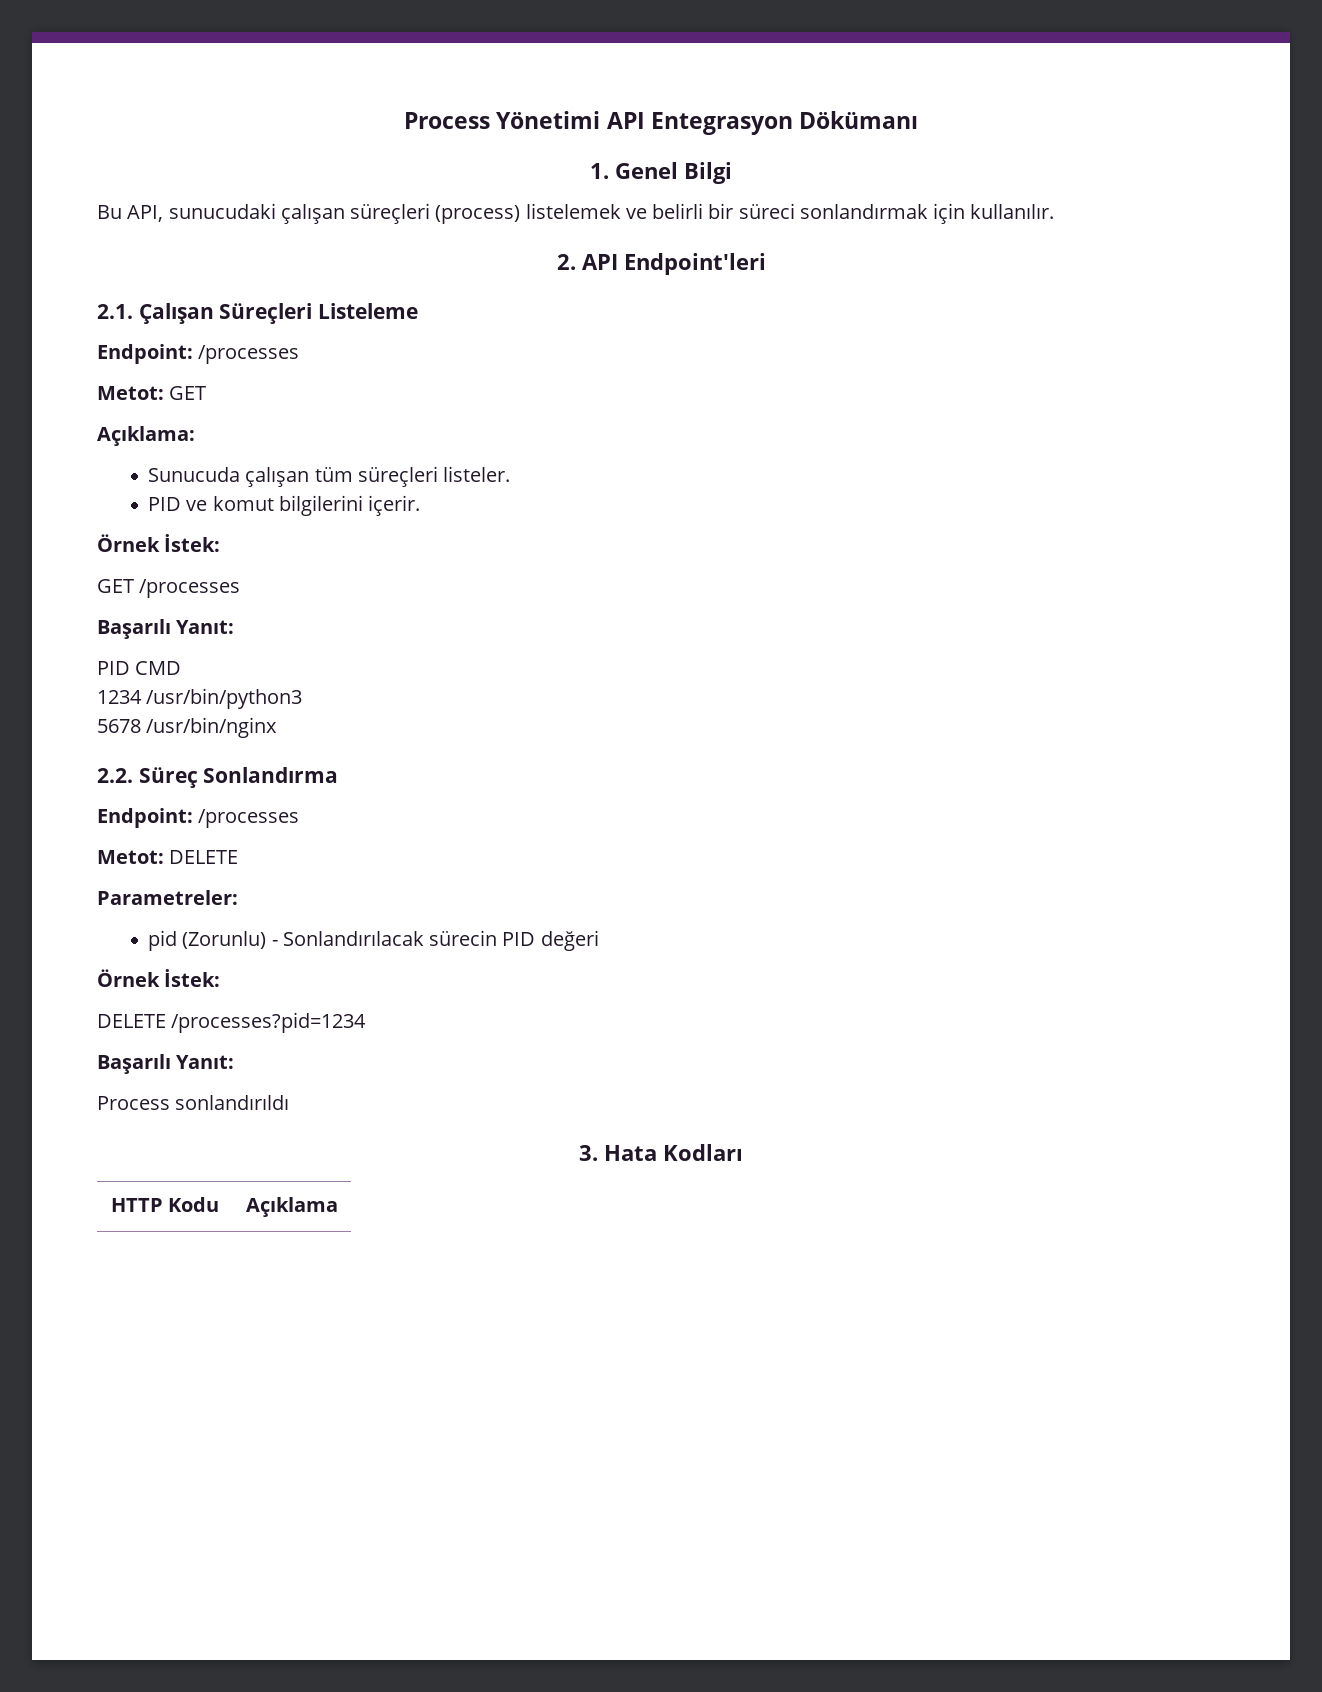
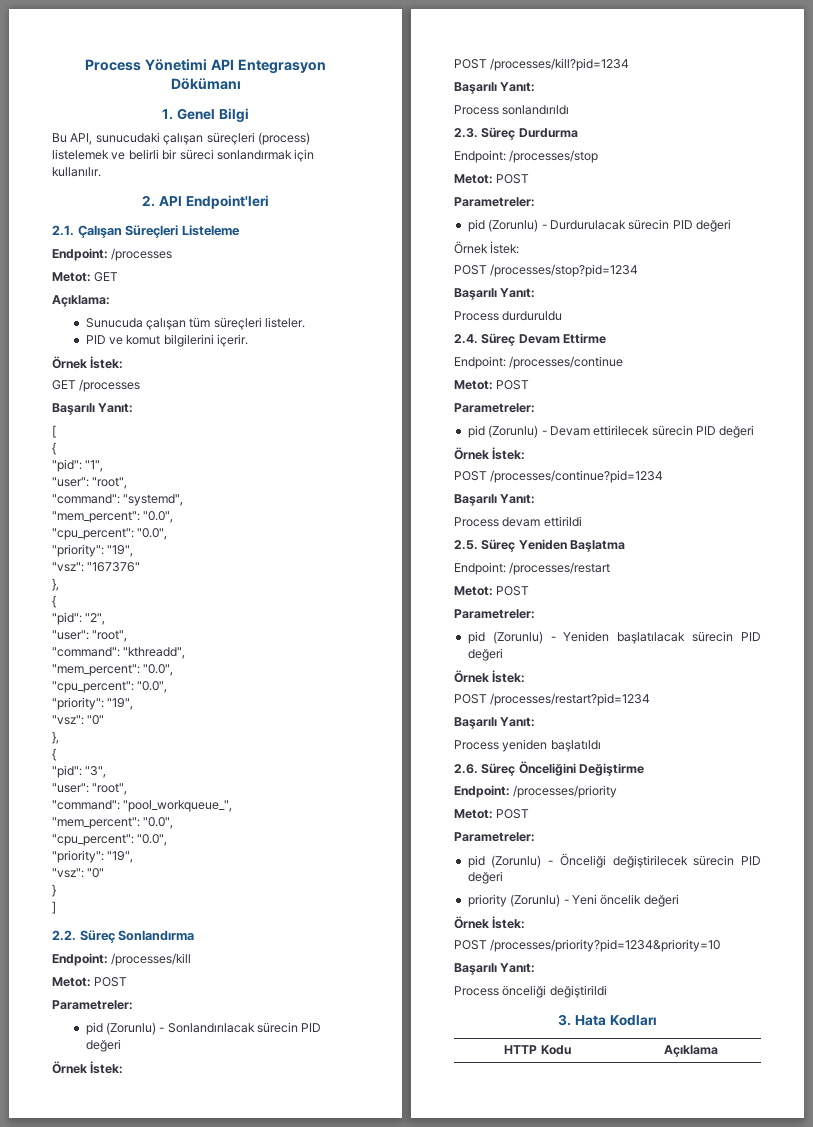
[97,661,182,675] [97,688,303,709] [97,717,278,738] PID CMD // 1234 /usr/bin/python3 // 5678 /usr/bin/nginx -> [52,425,56,438] [52,442,56,455] [52,459,104,472] [52,477,128,489] [52,494,184,506] [52,511,174,523] [52,528,168,540] [52,544,134,557] [52,562,141,572] [52,578,59,591] [52,595,56,608] [52,612,106,625] [52,630,128,642] [52,647,186,659] [52,664,174,676] [52,681,168,693] [52,697,134,710] [52,715,105,725] [52,731,59,744] [52,748,56,761] [52,765,107,778] [52,783,128,795] [52,800,233,812] [52,817,174,829] [52,834,168,846] [52,850,134,863] [52,868,105,878] [52,884,56,897] [52,901,56,914] [ // { // "pid": "1", // "user": "root", // "command": "systemd", // "mem_percent": "0.0", // "cpu_percent": "0.0", // "priority": "19", // "vsz": "167376" // }, // { // "pid": "2", // "user": "root", // "command": "kthreadd", // "mem_percent": "0.0", // "cpu_percent": "0.0", // "priority": "19", // "vsz": "0" // }, // { // "pid": "3", // "user": "root", // "command": "pool_workqueue_", // "mem_percent": "0.0", // "cpu_percent": "0.0", // "priority": "19", // "vsz": "0" // } // ]
[198,809,300,828] [97,850,239,864] /processes // Metot: DELETE -> [111,953,192,966] [52,977,128,987] /processes/kill // Metot: POST
[97,1012,367,1033] DELETE /processes?pid=1234 -> [454,58,630,71] POST /processes/kill?pid=1234
(290, 1102) none -> [454,127,578,140] [454,150,599,163] [454,174,530,184] [454,197,535,207] [467,219,731,232] [454,241,520,254] [454,264,639,277] [454,288,536,300] [454,311,563,321] [454,333,607,346] [454,356,624,369] [454,380,530,390] [454,403,535,413] [467,425,755,438] [454,447,526,460] [454,470,664,483] [454,494,536,506] [454,516,582,527] [454,539,626,552] [454,562,611,575] [454,586,530,596] [454,609,535,619] [467,631,761,644] [467,648,503,661] [454,670,526,683] [454,693,651,706] [454,717,536,729] [454,739,601,752] [454,761,645,776] [454,785,618,798] [454,809,530,819] [454,832,535,842] [467,853,761,868] [467,871,503,884] [467,894,679,907] [454,916,526,929] [454,939,721,952] [454,963,536,975] [454,985,607,998] // 2.3. Süreç Durdurma // Endpoint: /processes/stop // Metot: POST // Parametreler: // pid (Zorunlu) - Durdurulacak sürecin PID değeri // Örnek İstek: // POST /processes/stop?pid=1234 // Başarılı Yanıt: // Process durduruldu // 2.4. Süreç Devam Ettirme // Endpoint: /processes/continue // Metot: POST // Parametreler: // pid (Zorunlu) - Devam ettirilecek sürecin PID değeri // Örnek İstek: // POST /processes/continue?pid=1234 // Başarılı Yanıt: // Process devam ettirildi // 2.5. Süreç Yeniden Başlatma // Endpoint: /processes/restart // Metot: POST // Parametreler: // pid (Zorunlu) - Yeniden başlatılacak sürecin PID değeri // Örnek İstek: // POST /processes/restart?pid=1234 // Başarılı Yanıt: // Process yeniden başlatıldı // 2.6. Süreç Önceliğini Değiştirme // Endpoint: /processes/priority // Metot: POST // Parametreler: // pid (Zorunlu) - Önceliği değiştirilecek sürecin PID değeri // priority (Zorunlu) - Yeni öncelik değeri // Örnek İstek: // POST /processes/priority?pid=1234&priority=10 // Başarılı Yanıt: // Process önceliği değiştirildi

